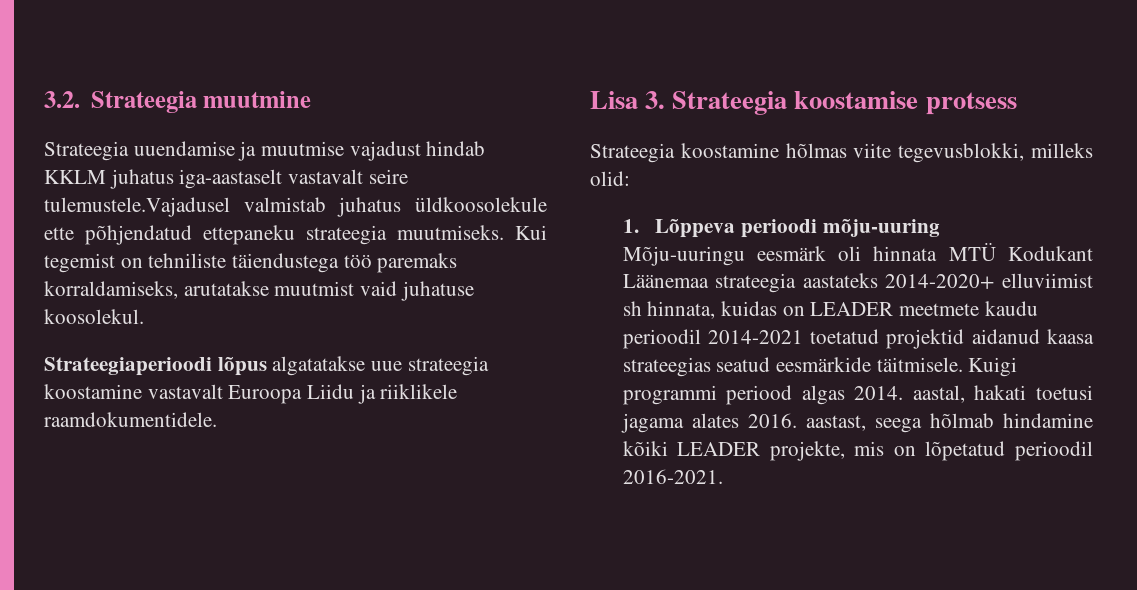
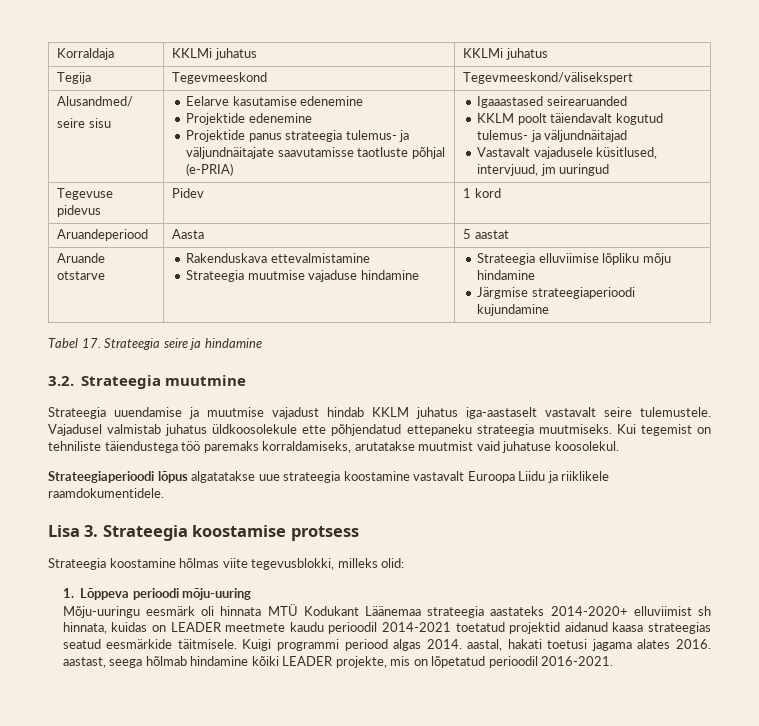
(44, 99) none -> [57,48,115,60] [172,48,257,60] [463,48,548,60] [57,72,92,84] [172,72,268,84] [463,72,634,84] [57,96,134,107] [57,118,111,128] [186,96,364,106] [186,113,312,125] [186,130,410,142] [186,147,445,159] [186,163,234,176] [477,96,627,108] [477,113,663,125] [477,130,628,142] [477,147,658,159] [477,164,610,176] [57,188,114,200] [57,205,102,217] [172,188,205,198] [463,188,501,198] [57,229,149,241] [172,229,205,239] [463,229,509,239] [57,253,106,263] [57,271,106,280] [186,253,370,263] [186,270,419,282] [477,253,671,265] [477,270,536,280] [477,287,635,299] [477,304,550,316] [48,338,262,350] Korraldaja | KKLMi juhatus | KKLMi juhatus // Tegija | Tegevmeeskond | Tegevmeeskond/välisekspert // Alusandmed/ // seire sisu | Eelarve kasutamise edenemine // Projektide edenemine // Projektide panus strateegia tulemus- ja väljundnäitajate saavutamisse taotluste põhjal (e-PRIA) | Igaaastased seirearuanded // KKLM poolt täiendavalt kogutud tulemus- ja väljundnäitajad // Vastavalt vajadusele küsitlused, intervjuud, jm uuringud // Tegevuse pidevus | Pidev | 1 kord // Aruandeperiood | Aasta | 5 aastat // Aruande otstarve | Rakenduskava ettevalmistamine // Strateegia muutmise vajaduse hindamine | Strateegia elluviimise lõpliku mõju hindamine // Järgmise strateegiaperioodi kujundamine // Tabel 17. Strateegia seire ja hindamine //
[44,197,230,217] tulemustele.Vajadusel -> [640,407,711,417] [48,424,102,436] tulemustele. Vajadusel

